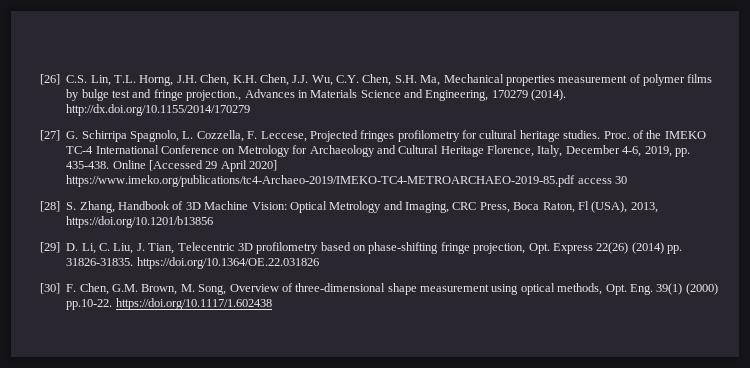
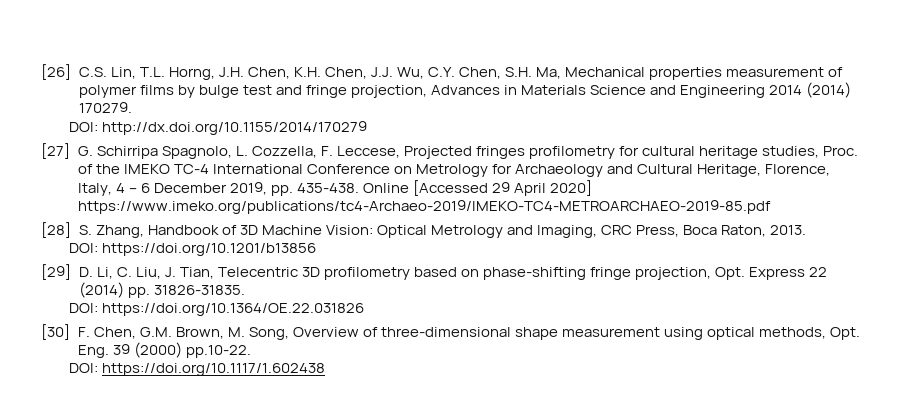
[186,90,242,101] projection., -> [350,85,427,98] projection,
[425,89,567,101] Engineering, 170279 (2014). -> [680,82,852,98] [78,102,132,113] [69,122,99,132] Engineering 2014 (2014) 170279. // DOI:
[563,130,601,139] studies. -> [762,146,820,158] studies,
[440,146,484,157] Heritage -> [697,164,762,177] Heritage,
[565,145,642,157] December 4-6, -> [115,183,227,193] 4 – 6 December
[577,176,627,184] access 30 -> (771, 207) none
[577,201,658,213] Fl (USA), 2013, -> [770,225,807,235] [69,243,99,253] 2013. // DOI:
[596,242,629,254] 22(26) -> [809,267,828,277] 22
(134, 262) none -> [69,303,99,313] // DOI:
[656,283,683,295] 39(1) -> [112,344,130,355] 39
(113, 304) none -> [69,363,99,373] // DOI:

